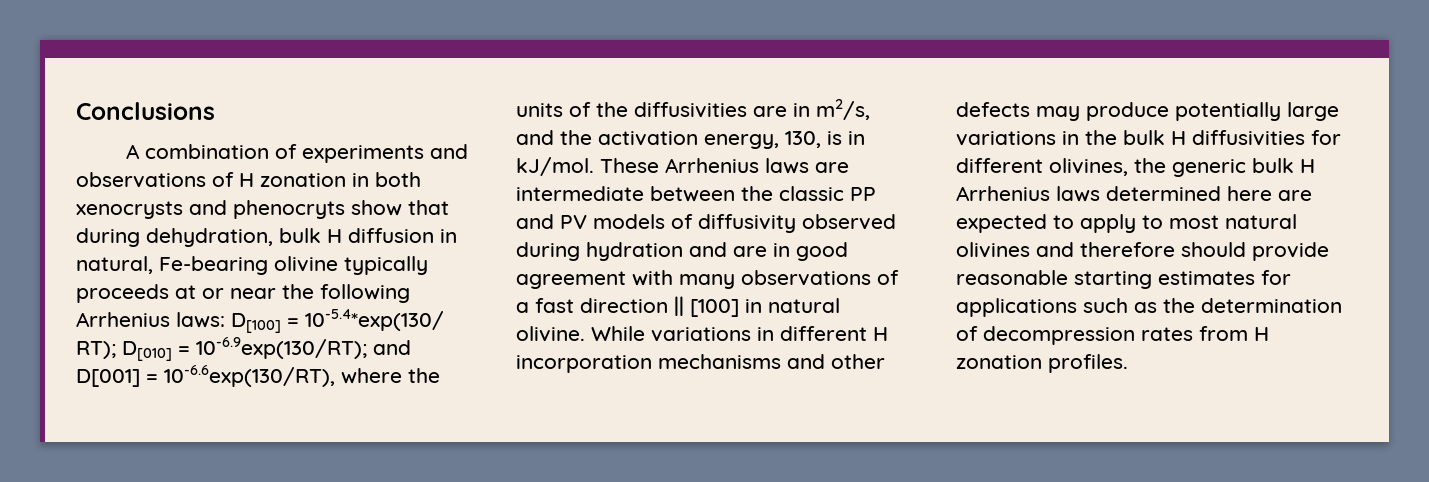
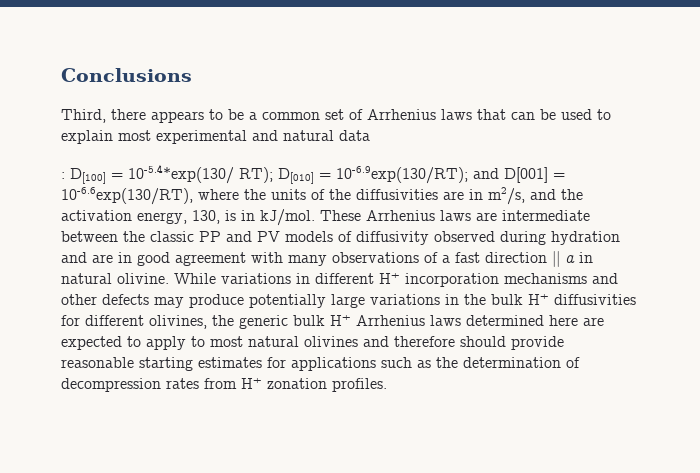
[125,144,468,163] [76,172,421,188] [76,200,449,219] [76,228,457,247] [76,256,428,275] [76,284,410,303] [76,312,225,328] A combination of experiments and observations of H zonation in both xenocrysts and phenocryts show that during dehydration, bulk H diffusion in natural, Fe-bearing olivine typically proceeds at or near the following Arrhenius laws: -> [61,109,611,123] [61,130,370,144] [61,172,65,179] Third, there appears to be a common set of Arrhenius laws that can be used to explain most experimental and natural data // :
[690,299,739,317] [100] -> [565,255,575,263] a
[873,327,888,341] H -> [379,273,400,284] H+
[1171,131,1186,145] H -> [528,294,549,305] H+
[1300,159,1315,173] H -> [330,315,351,326] H+
[1254,327,1269,341] H -> [241,378,262,389] H+

